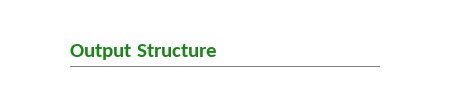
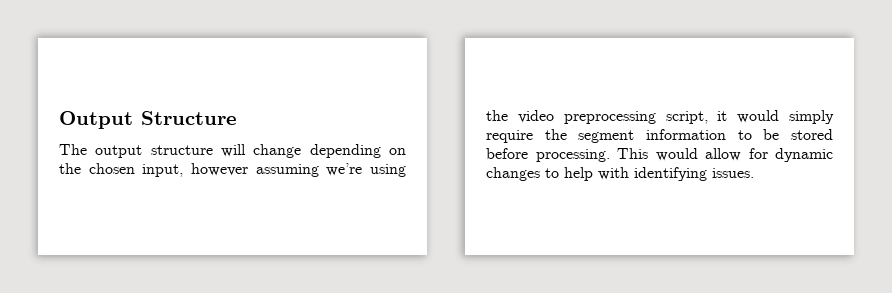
(217, 50) none -> [59,144,407,158] [59,163,406,177] [486,110,834,124] [486,129,833,143] [486,148,833,162] [486,167,754,181] // The output structure will change depending on the chosen input, however assuming we’re using the video preprocessing script, it would simply require the segment information to be stored before processing. This would allow for dynamic changes to help with identifying issues.

